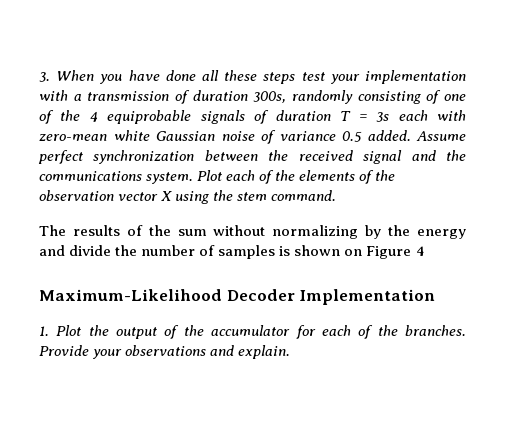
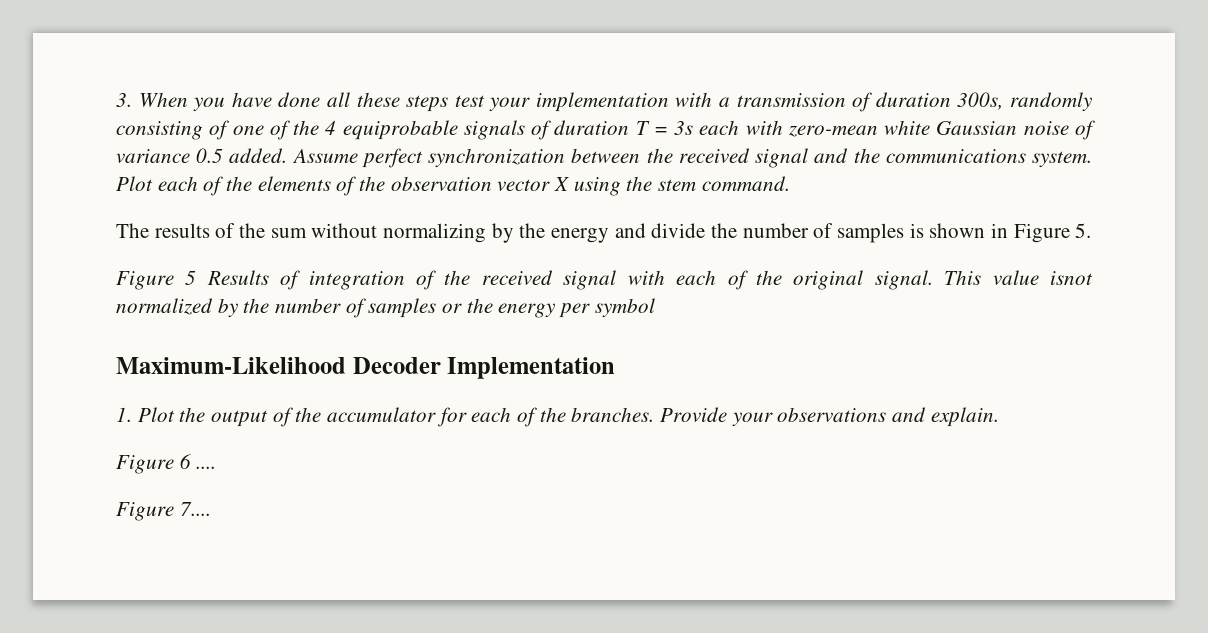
[344,246,425,259] on Figure 4 -> [991,223,1092,243] [116,270,1093,290] [116,298,655,318] in Figure 5. // Figure 5 Results of integration of the received signal with each of the original signal. This value isnot normalized by the number of samples or the energy per symbol
(291, 352) none -> [116,454,217,474] [116,502,211,521] // Figure 6 .... // Figure 7....

